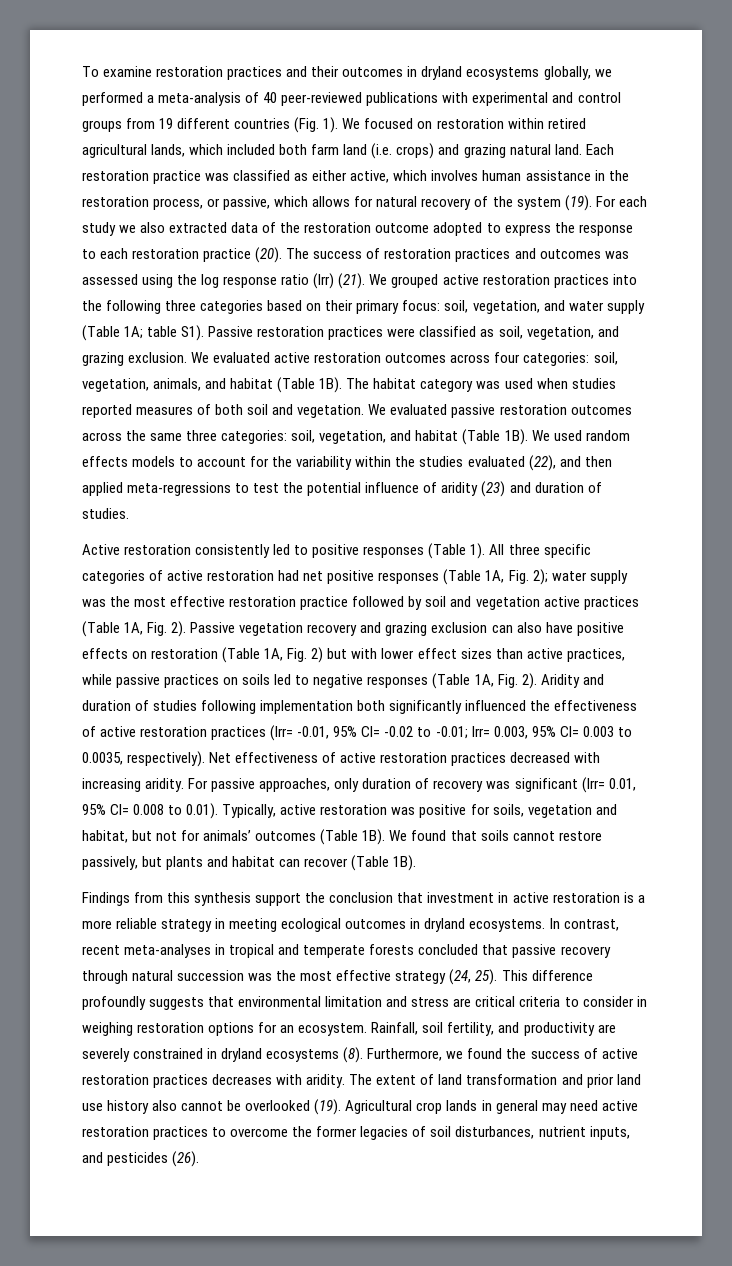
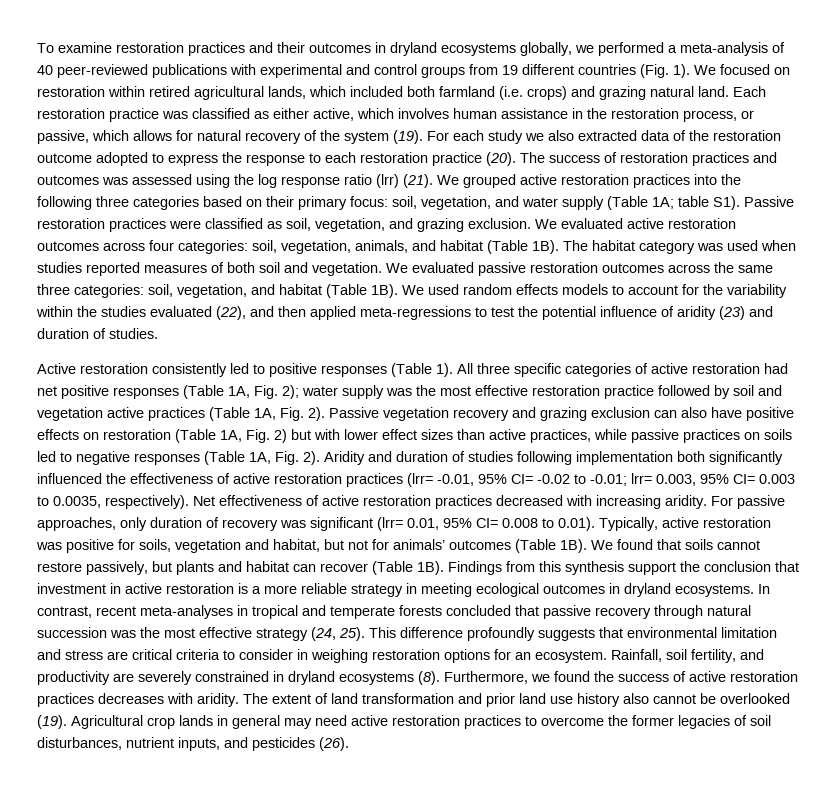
[311,144,368,155] farm land -> [439,86,495,97] farmland
(417, 863) // -> (444, 568) none

